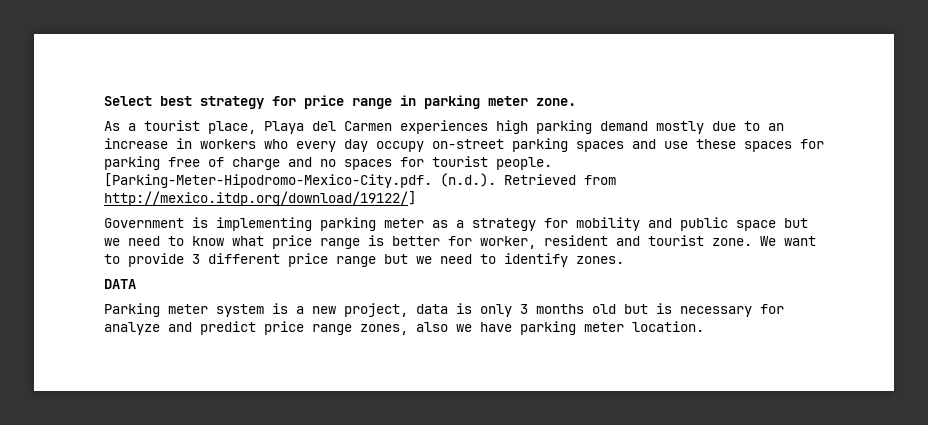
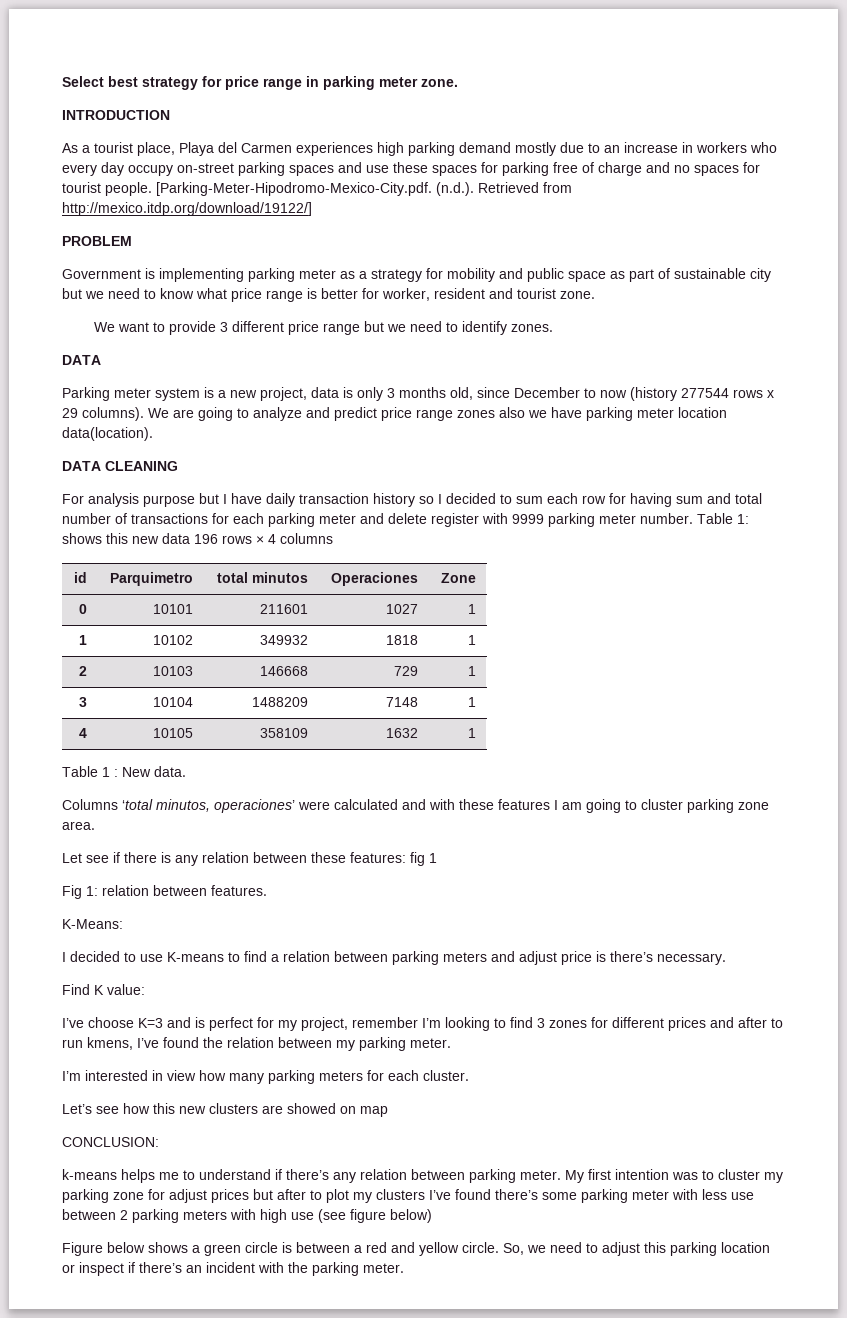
(576, 102) none -> [62,110,170,120] // INTRODUCTION
(416, 198) none -> [62,236,132,246] // PROBLEM
(776, 225) none -> [610,268,771,282] as part of sustainable city
(752, 242) none -> (595, 295) //
[592,303,784,317] old but is necessary for -> [450,387,774,401] [62,407,249,421] old, since December to now (history 277544 rows x 29 columns). We are going to
[360,324,408,335] zones, -> [457,410,495,418] zones
[632,321,704,332] location. -> [678,407,727,418] [62,427,153,441] [62,461,178,471] [62,493,762,507] [62,513,749,527] [62,533,333,544] [74,572,88,583] [110,572,194,586] [217,572,309,583] [331,572,419,586] [441,573,477,583] [79,604,88,614] [153,604,194,614] [260,604,309,614] [386,604,419,614] [468,604,477,614] [79,635,88,645] [153,635,194,645] [260,635,309,645] [386,635,419,645] [468,635,477,645] [79,666,88,676] [153,666,194,676] [260,666,309,676] [394,666,419,676] [468,666,477,676] [79,697,88,707] [153,697,194,707] [252,697,309,707] [386,697,419,707] [468,697,477,707] [79,728,88,738] [153,728,194,738] [260,728,309,738] [386,728,419,738] [468,728,477,738] [62,766,186,777] [62,799,769,813] [62,821,95,830] [62,852,437,866] [62,885,267,899] [62,919,123,929] [62,951,726,965] [62,984,145,995] [62,1017,783,1031] [62,1037,451,1051] [62,1070,469,1084] [62,1103,388,1117] [62,1137,159,1147] [62,1169,783,1183] [62,1189,754,1203] [62,1209,432,1223] [62,1242,770,1256] [62,1262,404,1276] location data(location). // DATA CLEANING // For analysis purpose but I have daily transaction history so I decided to sum each row for having sum and total number of transactions for each parking meter and delete register with 9999 parking meter number. Table 1: shows this new data 196 rows × 4 columns // id | Parquimetro | total minutos | Operaciones | Zone // 0 | 10101 | 211601 | 1027 | 1 // 1 | 10102 | 349932 | 1818 | 1 // 2 | 10103 | 146668 | 729 | 1 // 3 | 10104 | 1488209 | 7148 | 1 // 4 | 10105 | 358109 | 1632 | 1 // Table 1 : New data. // Columns ‘total minutos, operaciones’ were calculated and with these features I am going to cluster parking zone area. // Let see if there is any relation between these features: fig 1 // Fig 1: relation between features. // K-Means: // I decided to use K-means to find a relation between parking meters and adjust price is there’s necessary. // Find K value: // I’ve choose K=3 and is perfect for my project, remember I’m looking to find 3 zones for different prices and after to run kmens, I’ve found the relation between my parking meter. // I’m interested in view how many parking meters for each cluster. // Let’s see how this new clusters are showed on map // CONCLUSION: // k-means helps me to understand if there’s any relation between parking meter. My first intention was to cluster my parking zone for adjust prices but after to plot my clusters I’ve found there’s some parking meter with less use between 2 parking meters with high use (see figure below) // Figure below shows a green circle is between a red and yellow circle. So, we need to adjust this parking location or inspect if there’s an incident with the parking meter.

